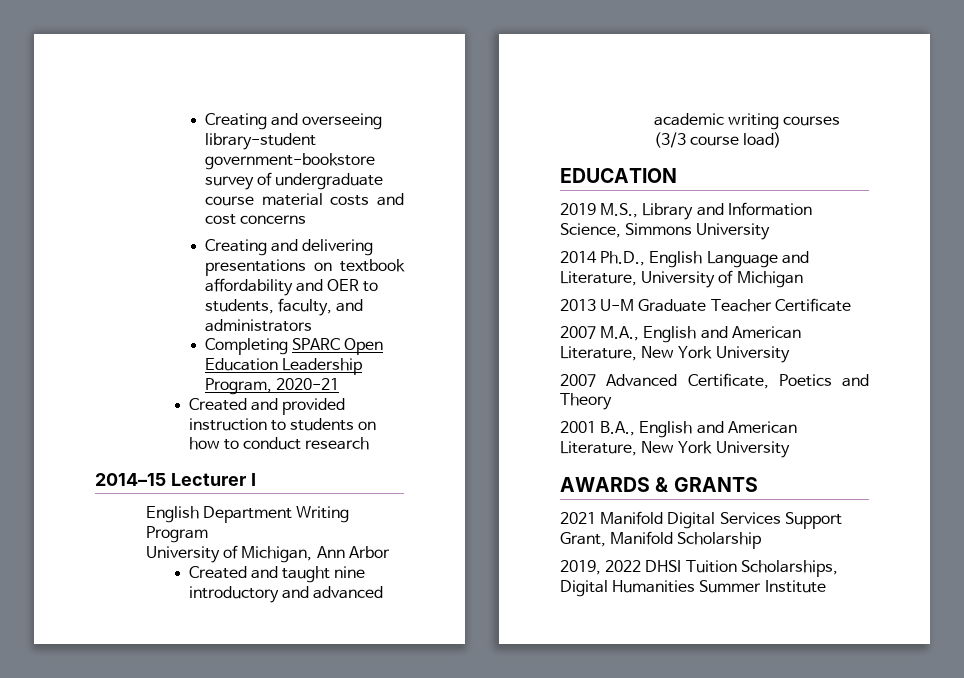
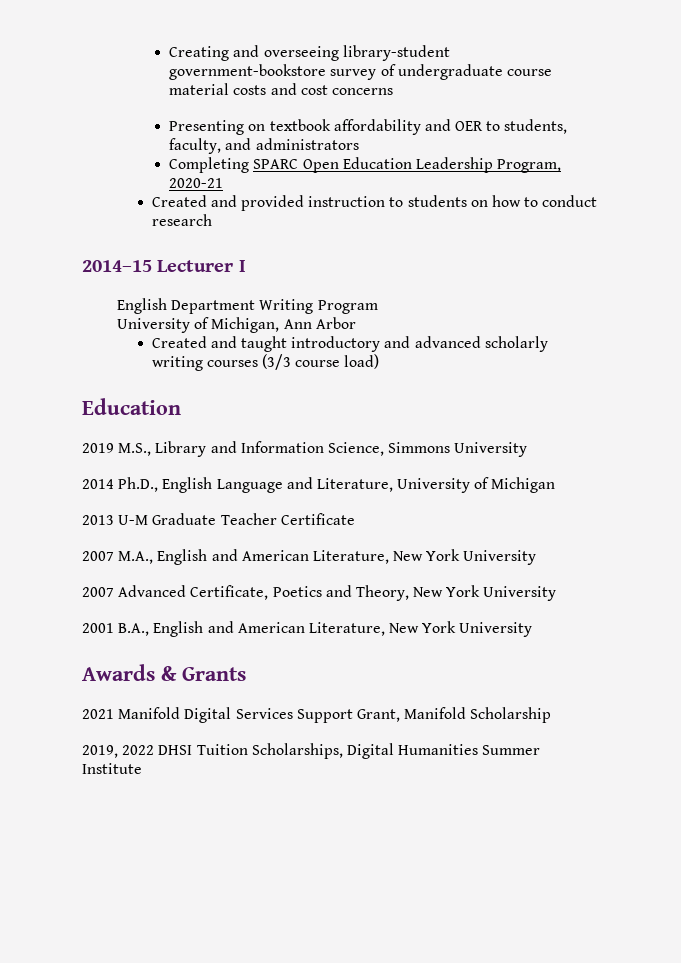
[204,239,374,256] [204,259,306,276] Creating and delivering presentations -> [169,120,245,135] Presenting
[334,566,366,578] nine -> (287, 344) none
[653,113,724,126] academic -> [484,336,548,352] scholarly
[560,168,677,183] EDUCATION -> [82,398,181,415] Education
[560,393,612,410] Theory -> [355,585,557,601] Theory, New York University
[560,477,758,492] AWARDS & GRANTS -> [82,664,246,681] Awards & Grants

